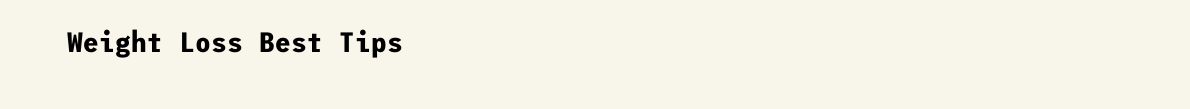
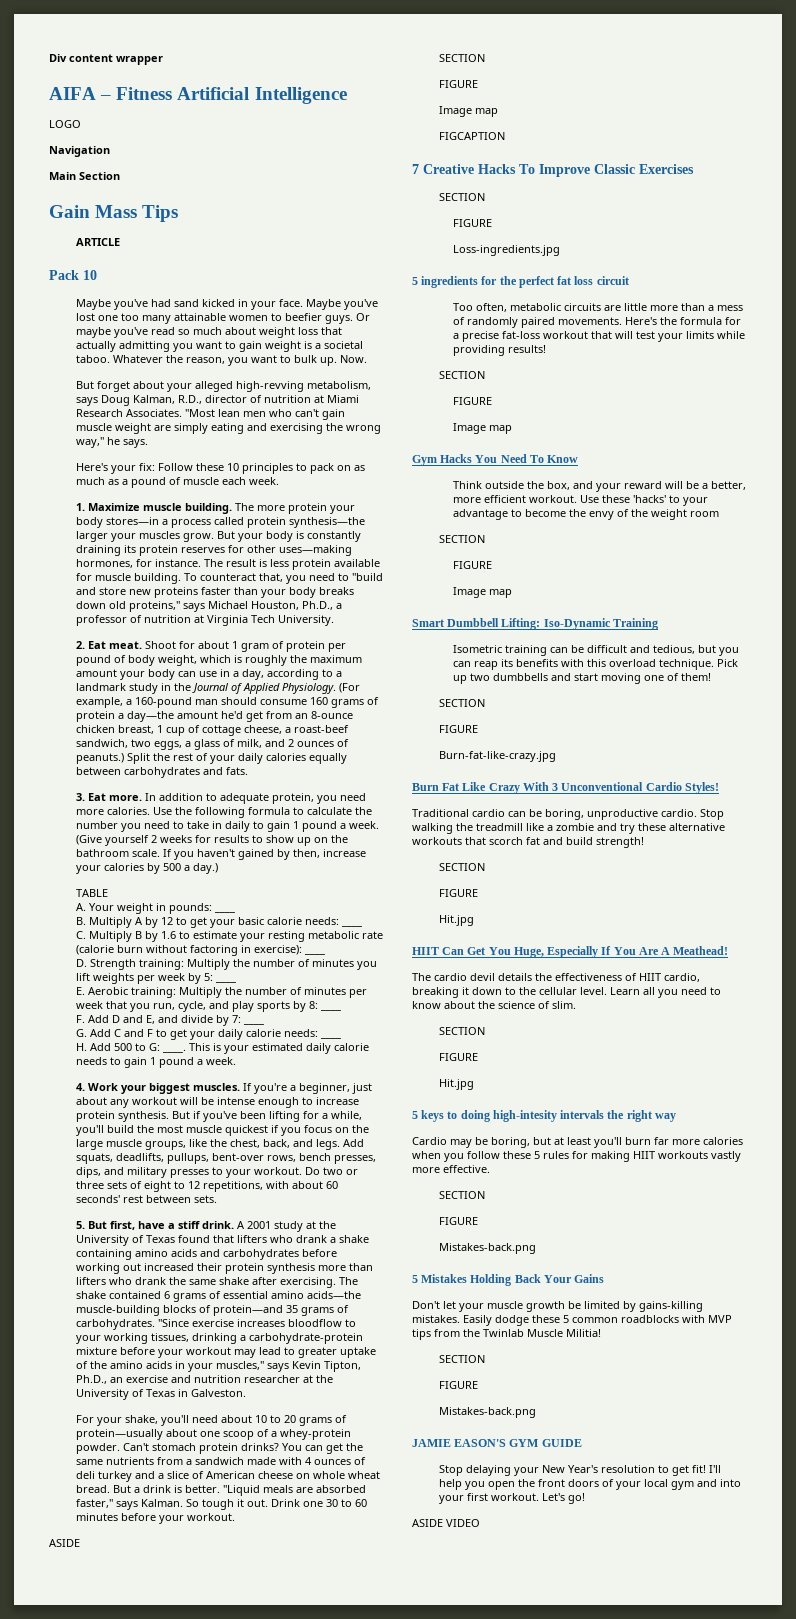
[67,29,403,58] Weight Loss Best Tips -> [49,54,163,65] [49,87,347,104] [49,120,81,128] [49,146,110,157] [49,172,120,180] [49,205,179,222] [76,238,121,246] [49,270,97,280] [76,299,379,310] [76,313,371,324] [76,327,343,338] [76,341,364,352] [76,355,368,366] [76,381,372,392] [76,395,360,406] [76,409,346,420] [76,423,382,434] [76,437,149,448] [76,463,366,474] [76,477,280,488] [76,503,356,514] [76,517,366,528] [76,531,362,542] [76,545,353,556] [76,559,381,570] [76,573,384,584] [76,587,355,598] [76,601,343,612] [76,615,335,626] [76,641,347,652] [76,655,363,666] [76,669,343,680] [76,683,361,694] [76,697,380,708] [76,711,354,722] [76,725,350,736] [76,739,350,750] [76,753,348,764] [76,767,249,778] [76,793,367,804] [76,807,373,818] [76,821,380,832] [76,835,349,846] [76,849,367,860] [76,863,219,874] [76,889,109,897] [76,903,236,914] [76,917,340,928] [341,925,363,927] [76,931,384,942] [76,945,326,956] [76,959,378,970] [76,973,214,984] [215,981,237,983] [76,987,368,998] [76,1001,319,1012] [320,1009,342,1011] [76,1015,242,1026] [243,1023,265,1025] [76,1029,319,1040] [320,1037,342,1039] [76,1043,370,1054] [76,1057,237,1068] [76,1083,373,1094] [76,1097,360,1108] [76,1111,363,1122] [76,1125,370,1136] [76,1139,365,1150] [76,1153,377,1164] [76,1167,359,1178] [76,1181,339,1192] [76,1195,218,1203] [76,1221,337,1232] [76,1235,370,1246] [76,1249,338,1260] [76,1263,374,1274] [76,1277,359,1288] [76,1291,362,1302] [76,1305,350,1316] [76,1319,357,1330] [76,1333,364,1344] [76,1347,377,1358] [76,1361,362,1372] [76,1375,334,1384] [76,1389,247,1400] [76,1415,348,1426] [76,1429,352,1440] [76,1443,364,1454] [76,1457,367,1465] [76,1471,381,1482] [76,1485,367,1496] [76,1499,368,1510] [76,1513,236,1524] [49,1539,80,1547] [439,54,486,62] [439,80,479,88] [439,106,499,117] [439,132,506,140] [412,164,694,177] [439,193,486,201] [452,219,492,227] [452,245,560,256] [412,276,629,288] [452,303,743,312] [452,317,741,328] [452,331,745,342] [452,345,546,356] [439,371,486,379] [452,397,492,405] [452,423,512,434] [412,454,579,466] [452,481,746,492] [452,495,708,506] [452,509,719,520] [439,535,486,543] [452,561,492,569] [452,587,512,598] [412,618,658,630] [452,645,739,656] [452,659,738,670] [452,673,711,684] [439,699,486,707] [439,725,479,733] [439,751,557,762] [412,782,719,794] [412,809,724,820] [412,823,725,834] [412,837,644,848] [439,863,486,871] [439,889,479,897] [439,915,475,926] [412,946,729,958] [412,973,700,982] [412,987,721,998] [412,1001,576,1009] [439,1027,486,1035] [439,1053,479,1061] [439,1079,475,1090] [412,1110,676,1122] [412,1137,743,1148] [412,1151,741,1162] [412,1165,490,1173] [439,1191,486,1199] [439,1217,479,1225] [439,1243,537,1254] [412,1274,605,1286] [412,1301,703,1312] [412,1315,732,1326] [412,1329,601,1340] [439,1355,486,1363] [439,1381,479,1389] [439,1407,537,1418] [412,1439,582,1447] [439,1465,722,1476] [439,1479,742,1490] [439,1493,586,1504] [412,1519,480,1527] Div content wrapper // AIFA – Fitness Artificial Intelligence // LOGO // Navigation // Main Section // Gain Mass Tips // ARTICLE // Pack 10 // Maybe you've had sand kicked in your face. Maybe you've lost one too many attainable women to beefier guys. Or maybe you've read so much about weight loss that actually admitting you want to gain weight is a societal taboo. Whatever the reason, you want to bulk up. Now. // But forget about your alleged high-revving metabolism, says Doug Kalman, R.D., director of nutrition at Miami Research Associates. "Most lean men who can't gain muscle weight are simply eating and exercising the wrong way," he says. // Here's your fix: Follow these 10 principles to pack on as much as a pound of muscle each week. // 1. Maximize muscle building. The more protein your body stores—in a process called protein synthesis—the larger your muscles grow. But your body is constantly draining its protein reserves for other uses—making hormones, for instance. The result is less protein available for muscle building. To counteract that, you need to "build and store new proteins faster than your body breaks down old proteins," says Michael Houston, Ph.D., a professor of nutrition at Virginia Tech University. // 2. Eat meat. Shoot for about 1 gram of protein per pound of body weight, which is roughly the maximum amount your body can use in a day, according to a landmark study in the Journal of Applied Physiology. (For example, a 160-pound man should consume 160 grams of protein a day—the amount he'd get from an 8-ounce chicken breast, 1 cup of cottage cheese, a roast-beef sandwich, two eggs, a glass of milk, and 2 ounces of peanuts.) Split the rest of your daily calories equally between carbohydrates and fats. // 3. Eat more. In addition to adequate protein, you need more calories. Use the following formula to calculate the number you need to take in daily to gain 1 pound a week. (Give yourself 2 weeks for results to show up on the bathroom scale. If you haven't gained by then, increase your calories by 500 a day.) // TABLE // A. Your weight in pounds: ____ // B. Multiply A by 12 to get your basic calorie needs: ____ // C. Multiply B by 1.6 to estimate your resting metabolic rate (calorie burn without factoring in exercise): ____ // D. Strength training: Multiply the number of minutes you lift weights per week by 5: ____ // E. Aerobic training: Multiply the number of minutes per week that you run, cycle, and play sports by 8: ____ // F. Add D and E, and divide by 7: ____ // G. Add C and F to get your daily calorie needs: ____ // H. Add 500 to G: ____. This is your estimated daily calorie needs to gain 1 pound a week. // 4. Work your biggest muscles. If you're a beginner, just about any workout will be intense enough to increase protein synthesis. But if you've been lifting for a while, you'll build the most muscle quickest if you focus on the large muscle groups, like the chest, back, and legs. Add squats, deadlifts, pullups, bent-over rows, bench presses, dips, and military presses to your workout. Do two or three sets of eight to 12 repetitions, with about 60 seconds' rest between sets. // 5. But first, have a stiff drink. A 2001 study at the University of Texas found that lifters who drank a shake containing amino acids and carbohydrates before working out increased their protein synthesis more than lifters who drank the same shake after exercising. The shake contained 6 grams of essential amino acids—the muscle-building blocks of protein—and 35 grams of carbohydrates. "Since exercise increases bloodflow to your working tissues, drinking a carbohydrate-protein mixture before your workout may lead to greater uptake of the amino acids in your muscles," says Kevin Tipton, Ph.D., an exercise and nutrition researcher at the University of Texas in Galveston. // For your shake, you'll need about 10 to 20 grams of protein—usually about one scoop of a whey-protein powder. Can't stomach protein drinks? You can get the same nutrients from a sandwich made with 4 ounces of deli turkey and a slice of American cheese on whole wheat bread. But a drink is better. "Liquid meals are absorbed faster," says Kalman. So tough it out. Drink one 30 to 60 minutes before your workout. // ASIDE // SECTION // FIGURE // Image map // FIGCAPTION // 7 Creative Hacks To Improve Classic Exercises // SECTION // FIGURE // Loss-ingredients.jpg // 5 ingredients for the perfect fat loss circuit // Too often, metabolic circuits are little more than a mess of randomly paired movements. Here's the formula for a precise fat-loss workout that will test your limits while providing results! // SECTION // FIGURE // Image map // Gym Hacks You Need To Know // Think outside the box, and your reward will be a better, more efficient workout. Use these 'hacks' to your advantage to become the envy of the weight room // SECTION // FIGURE // Image map // Smart Dumbbell Lifting: Iso-Dynamic Training // Isometric training can be difficult and tedious, but you can reap its benefits with this overload technique. Pick up two dumbbells and start moving one of them! // SECTION // FIGURE // Burn-fat-like-crazy.jpg // Burn Fat Like Crazy With 3 Unconventional Cardio Styles! // Traditional cardio can be boring, unproductive cardio. Stop walking the treadmill like a zombie and try these alternative workouts that scorch fat and build strength! // SECTION // FIGURE // Hit.jpg // HIIT Can Get You Huge, Especially If You Are A Meathead! // The cardio devil details the effectiveness of HIIT cardio, breaking it down to the cellular level. Learn all you need to know about the science of slim. // SECTION // FIGURE // Hit.jpg // 5 keys to doing high-intesity intervals the right way // Cardio may be boring, but at least you'll burn far more calories when you follow these 5 rules for making HIIT workouts vastly more effective. // SECTION // FIGURE // Mistakes-back.png // 5 Mistakes Holding Back Your Gains // Don't let your muscle growth be limited by gains-killing mistakes. Easily dodge these 5 common roadblocks with MVP tips from the Twinlab Muscle Militia! // SECTION // FIGURE // Mistakes-back.png // JAMIE EASON'S GYM GUIDE // Stop delaying your New Year's resolution to get fit! I'll help you open the front doors of your local gym and into your first workout. Let's go! // ASIDE VIDEO

